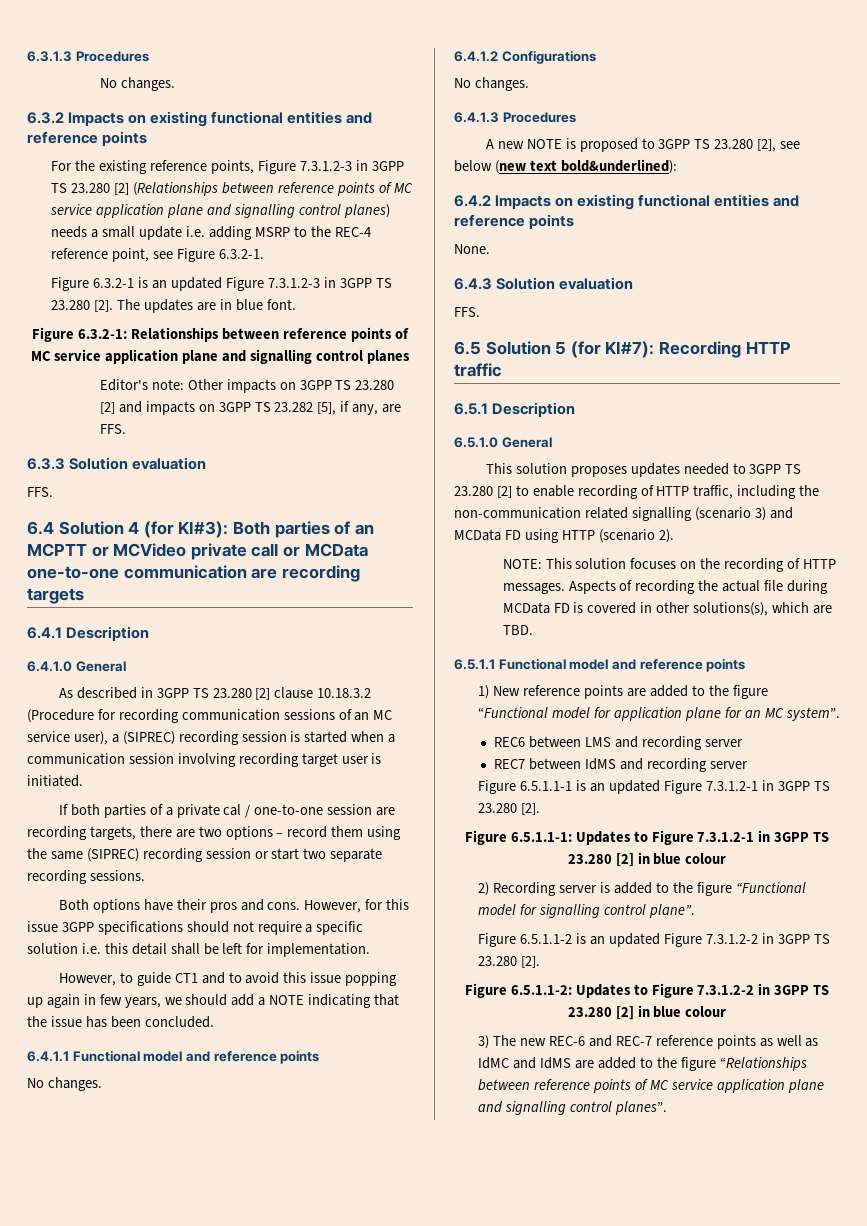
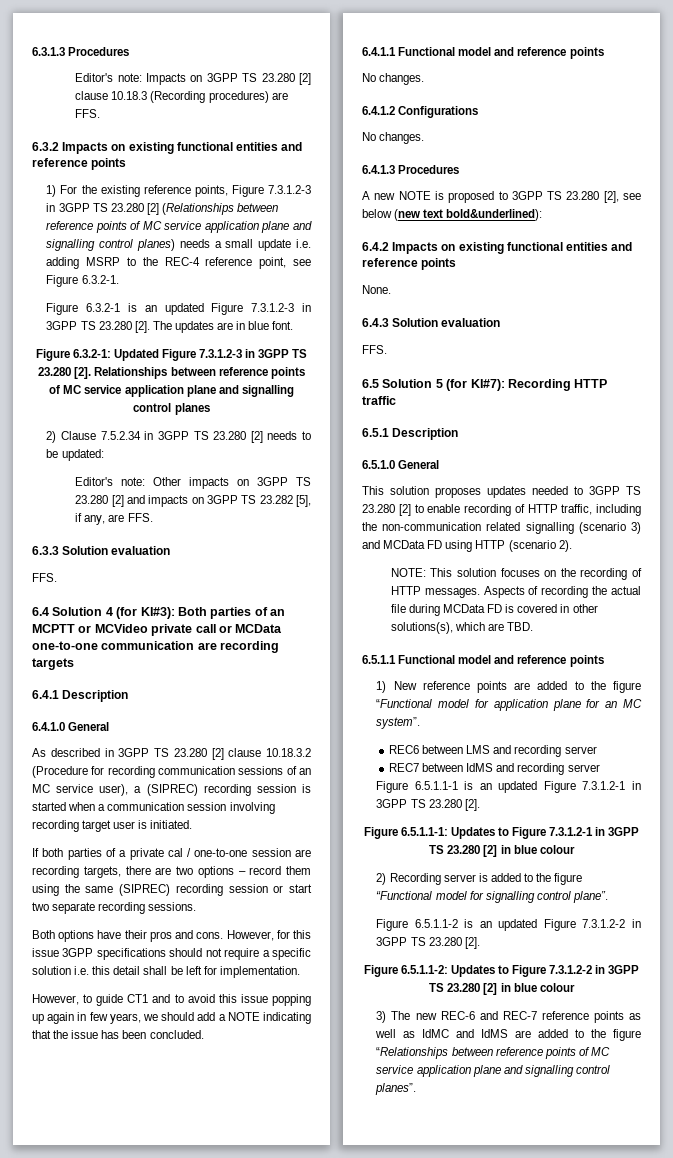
[99,77,175,91] No changes. -> [75,73,311,85] [75,91,288,103] [75,109,101,118] Editor's note: Impacts on 3GPP TS 23.280 [2] clause 10.18.3 (Recording procedures) are FFS.
(148, 138) none -> [46,185,57,197] 1)
(128, 334) none -> [113,349,308,361] [38,367,92,379] Updated Figure 7.3.1.2-3 in 3GPP TS 23.280 [2].
(410, 357) none -> [46,431,311,443] [46,449,104,461] // 2) Clause 7.5.2.34 in 3GPP TS 23.280 [2] needs to be updated:

